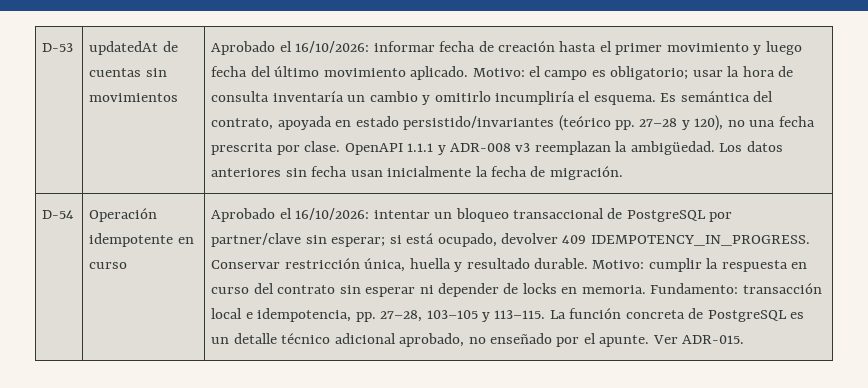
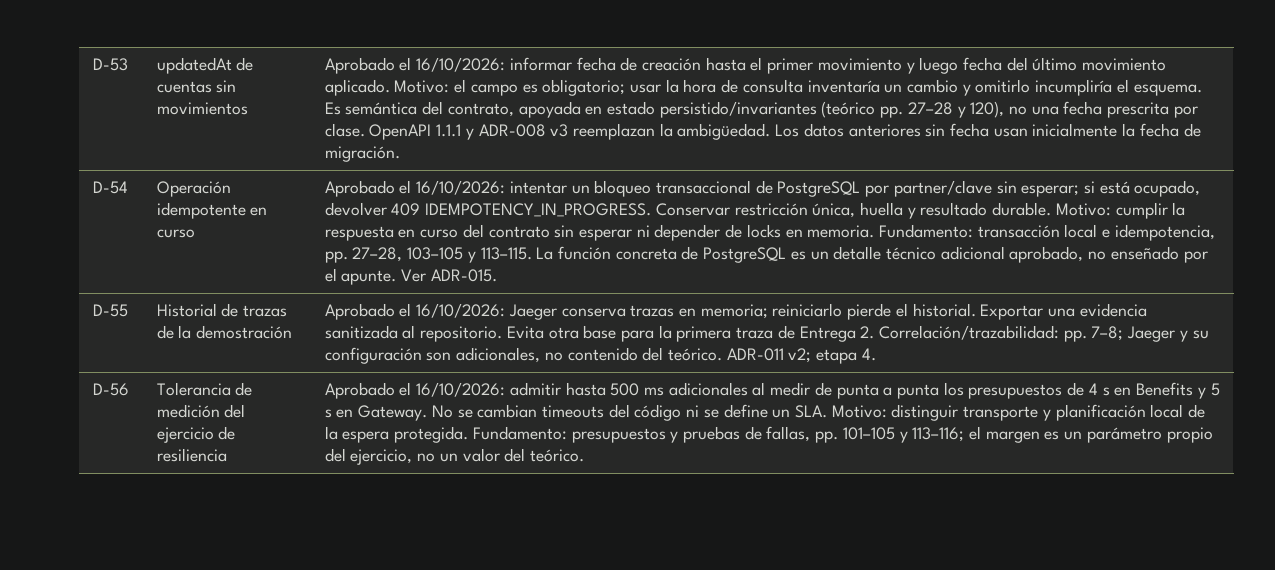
(745, 339) none -> [92,304,128,317] [156,303,288,317] [156,325,293,339] [324,303,1147,320] [324,325,1209,342] [324,347,876,364] [92,383,129,396] [156,382,253,396] [156,404,246,418] [156,426,236,443] [156,448,227,462] [324,382,1220,399] [324,404,1206,421] [324,426,1213,443] [324,448,584,465] // D-55 | Historial de trazas de la demostración | Aprobado el 16/10/2026: Jaeger conserva trazas en memoria; reiniciarlo pierde el historial. Exportar una evidencia sanitizada al repositorio. Evita otra base para la primera traza de Entrega 2. Correlación/trazabilidad: pp. 7–8; Jaeger y su configuración son adicionales, no contenido del teórico. ADR-011 v2; etapa 4. // D-56 | Tolerancia de medición del ejercicio de resiliencia | Aprobado el 16/10/2026: admitir hasta 500 ms adicionales al medir de punta a punta los presupuestos de 4 s en Benefits y 5 s en Gateway. No se cambian timeouts del código ni se define un SLA. Motivo: distinguir transporte y planificación local de la espera protegida. Fundamento: presupuestos y pruebas de fallas, pp. 101–105 y 113–116; el margen es un parámetro propio del ejercicio, no un valor del teórico.

